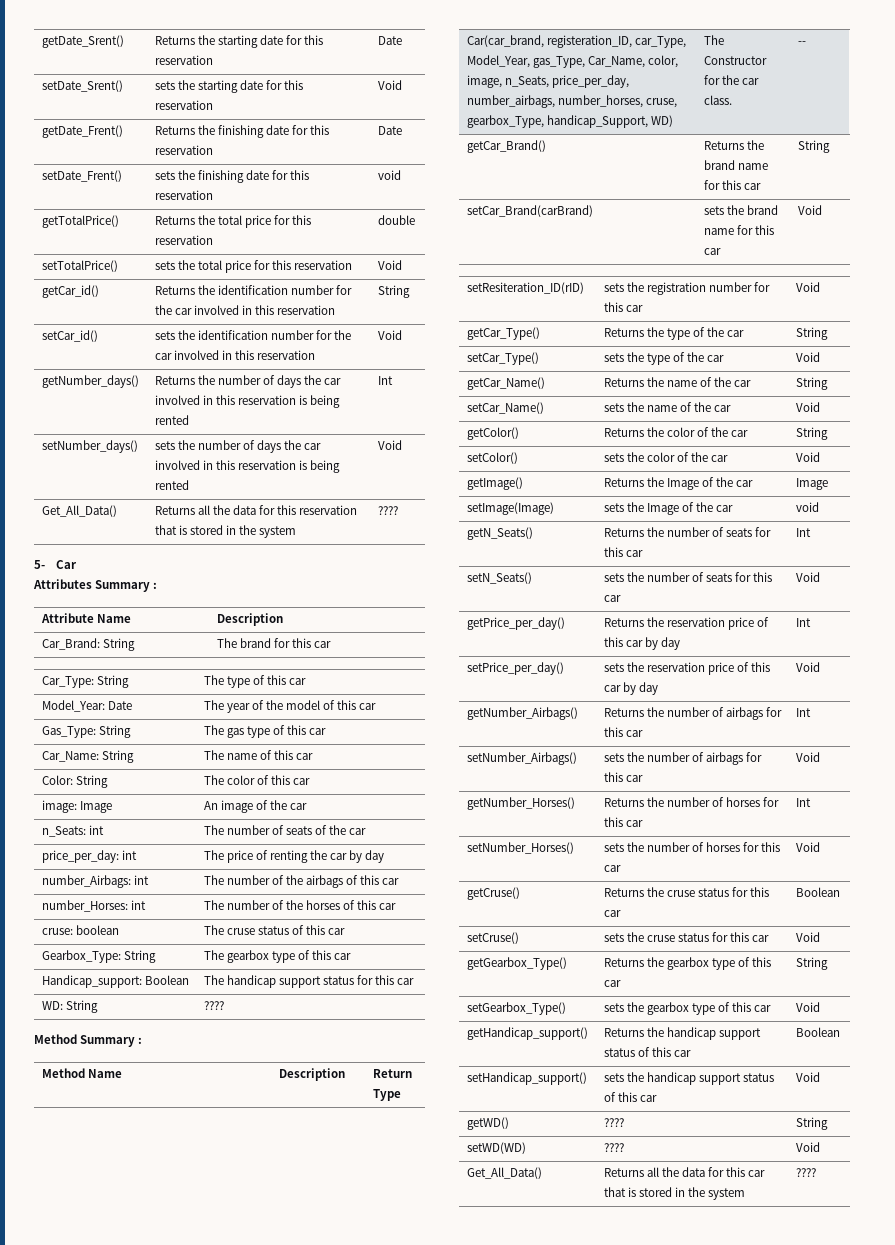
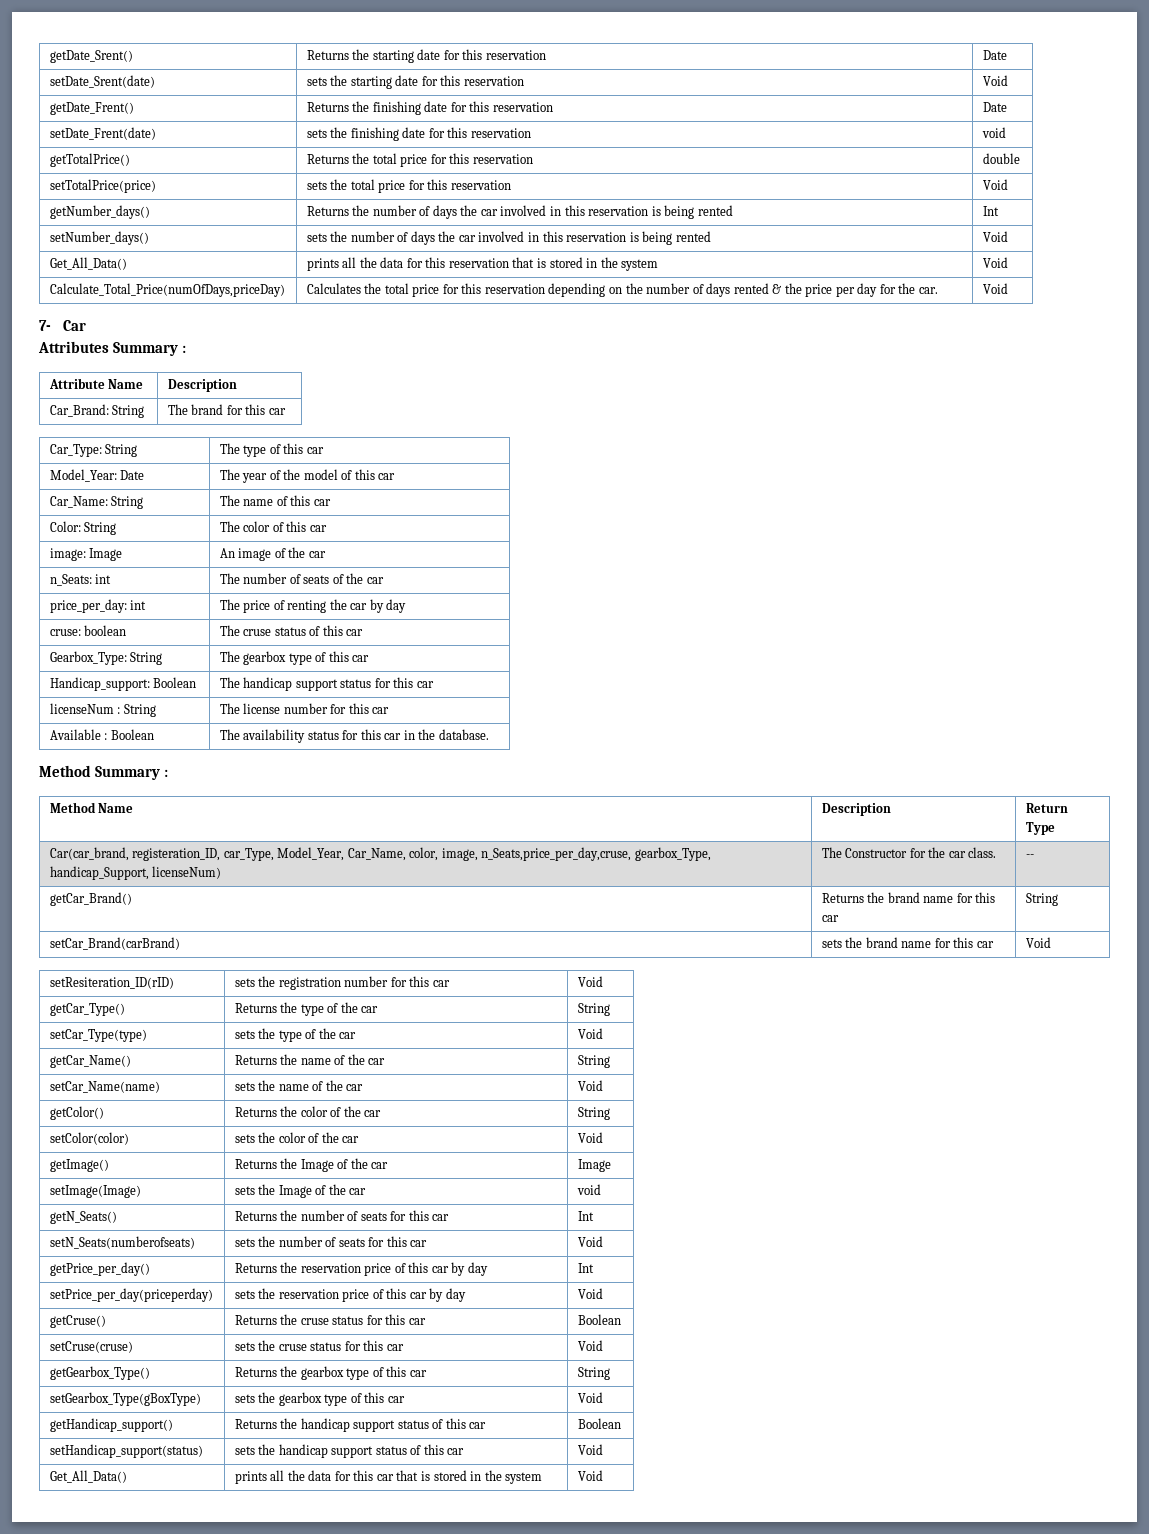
[41,80,123,92] setDate_Srent() -> [49,75,155,88] setDate_Srent(date)
[41,170,122,182] setDate_Frent() -> [49,127,156,140] setDate_Frent(date)
[41,260,118,272] setTotalPrice() -> [49,179,156,193] setTotalPrice(price)
[41,285,99,298] [154,285,353,295] [154,305,336,315] [377,285,410,298] [41,330,98,342] [154,330,352,340] [154,350,316,360] [377,330,402,340] // getCar_id() | Returns the identification number for the car involved in this reservation | String // setCar_id() | sets the identification number for the car involved in this reservation | Void -> (1008, 184) none
[154,506,195,515] Returns -> [306,258,339,271] prints
[377,506,398,515] [34,560,45,569] ???? // 5- -> [982,257,1008,268] [49,283,285,297] [306,283,938,297] [982,283,1008,294] [39,320,51,331] Void // Calculate_Total_Price(numOfDays,priceDay) | Calculates the total price for this reservation depending on the number of days rented & the price per day for the car. | Void // 7-
[41,725,131,738] [203,725,327,738] // Gas_Type: String | The gas type of this car -> (396, 476) none
[41,875,149,888] [203,875,400,888] [41,900,146,912] [203,900,397,910] // number_Airbags: int | The number of the airbags of this car // number_Horses: int | The number of the horses of this car -> (407, 606) none
[41,1000,98,1013] [203,1001,224,1010] WD: String | ???? -> [49,703,156,717] [219,703,390,714] [49,729,154,740] [219,729,489,743] licenseNum : String | The license number for this car // Available : Boolean | The availability status for this car in the database.
[532,56,585,68] gas_Type, -> (345, 854) none
[504,75,629,88] [466,95,677,108] n_Seats, price_per_day, number_airbags, number_horses, cruse, -> [481,847,632,861] n_Seats,price_per_day,cruse,
[650,115,673,127] WD) -> [152,866,222,879] licenseNum)
[466,352,539,365] setCar_Type() -> [49,1029,147,1042] setCar_Type(type)
[466,402,544,414] setCar_Name() -> [49,1081,160,1093] setCar_Name(name)
[466,452,518,464] setColor() -> [49,1132,129,1145] setColor(color)
[466,572,532,584] setN_Seats() -> [49,1236,195,1249] setN_Seats(numberofseats)
[466,662,564,675] setPrice_per_day() -> [49,1288,213,1302] setPrice_per_day(priceperday)
[466,707,578,720] [603,707,783,720] [603,727,643,737] [795,708,811,717] [466,752,577,765] [603,752,763,765] [603,772,643,782] [795,752,820,762] [466,797,575,810] [603,797,780,807] [603,817,643,827] [795,798,811,807] [466,842,574,854] [603,842,781,852] [603,865,621,872] [795,842,820,852] // getNumber_Airbags() | Returns the number of airbags for this car | Int // setNumber_Airbags() | sets the number of airbags for this car | Void // getNumber_Horses() | Returns the number of horses for this car | Int // setNumber_Horses() | sets the number of horses for this car | Void -> (603, 1293) none
[466,932,519,944] setCruse() -> [49,1341,133,1353] setCruse(cruse)
[466,1002,566,1015] setGearbox_Type() -> [49,1392,201,1406] setGearbox_Type(gBoxType)
[466,1072,587,1085] setHandicap_support() -> [49,1444,203,1458] setHandicap_support(status)
[466,1117,509,1130] [603,1118,624,1127] [795,1117,828,1130] [466,1142,526,1154] [603,1143,624,1152] [795,1142,820,1152] [466,1167,542,1179] [603,1168,644,1177] // getWD() | ???? | String // setWD(WD) | ???? | Void // Get_All_Data() | Returns -> [49,1470,127,1483] [234,1471,267,1484] // Get_All_Data() | prints
[795,1168,816,1177] ???? -> [577,1470,603,1481] Void

